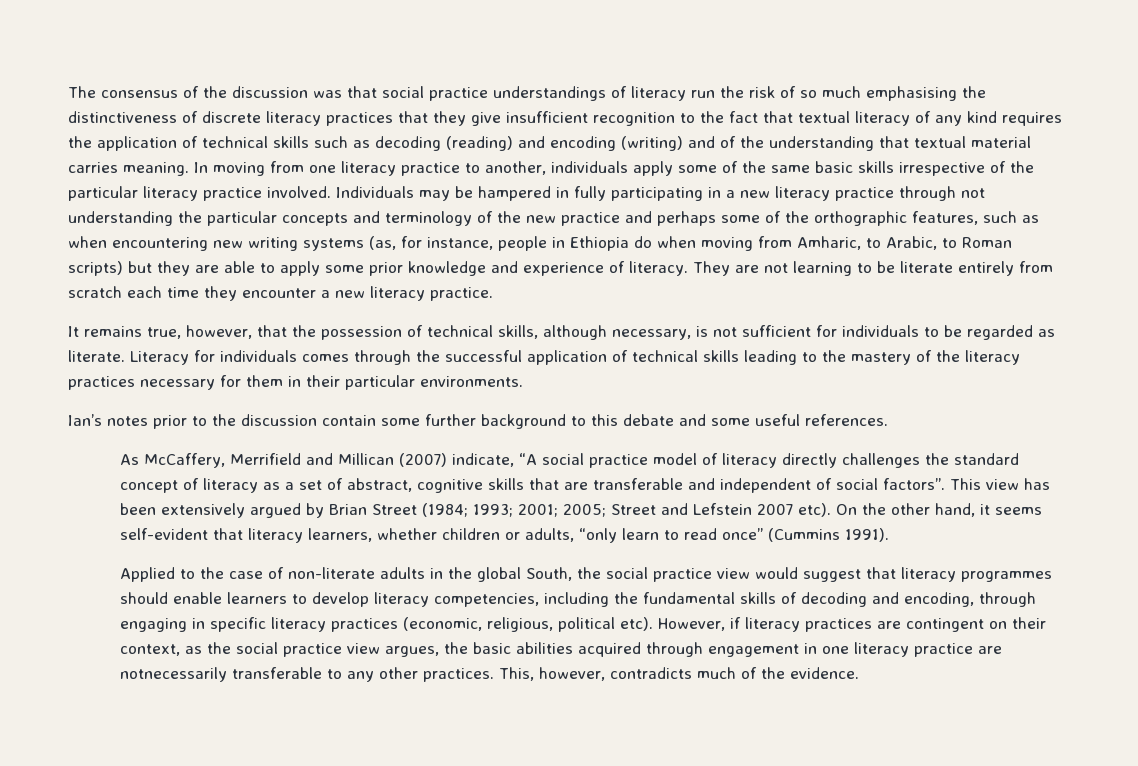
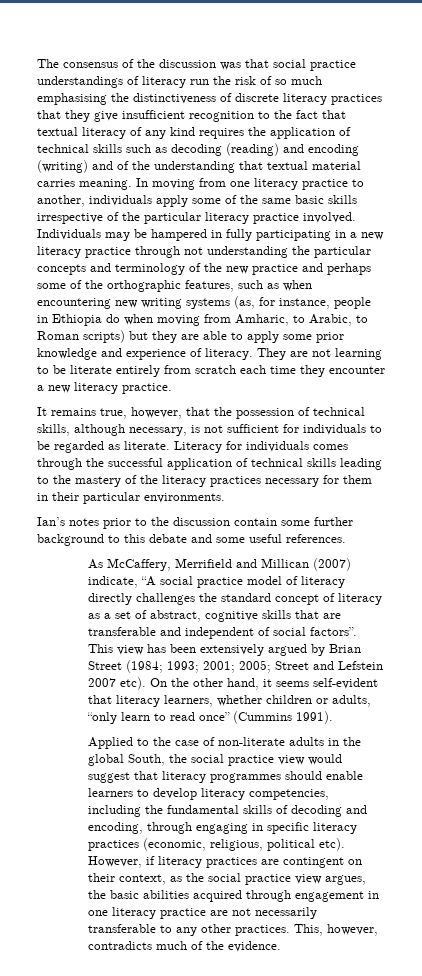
[119,667,227,682] notnecessarily -> [231,907,317,919] not necessarily

